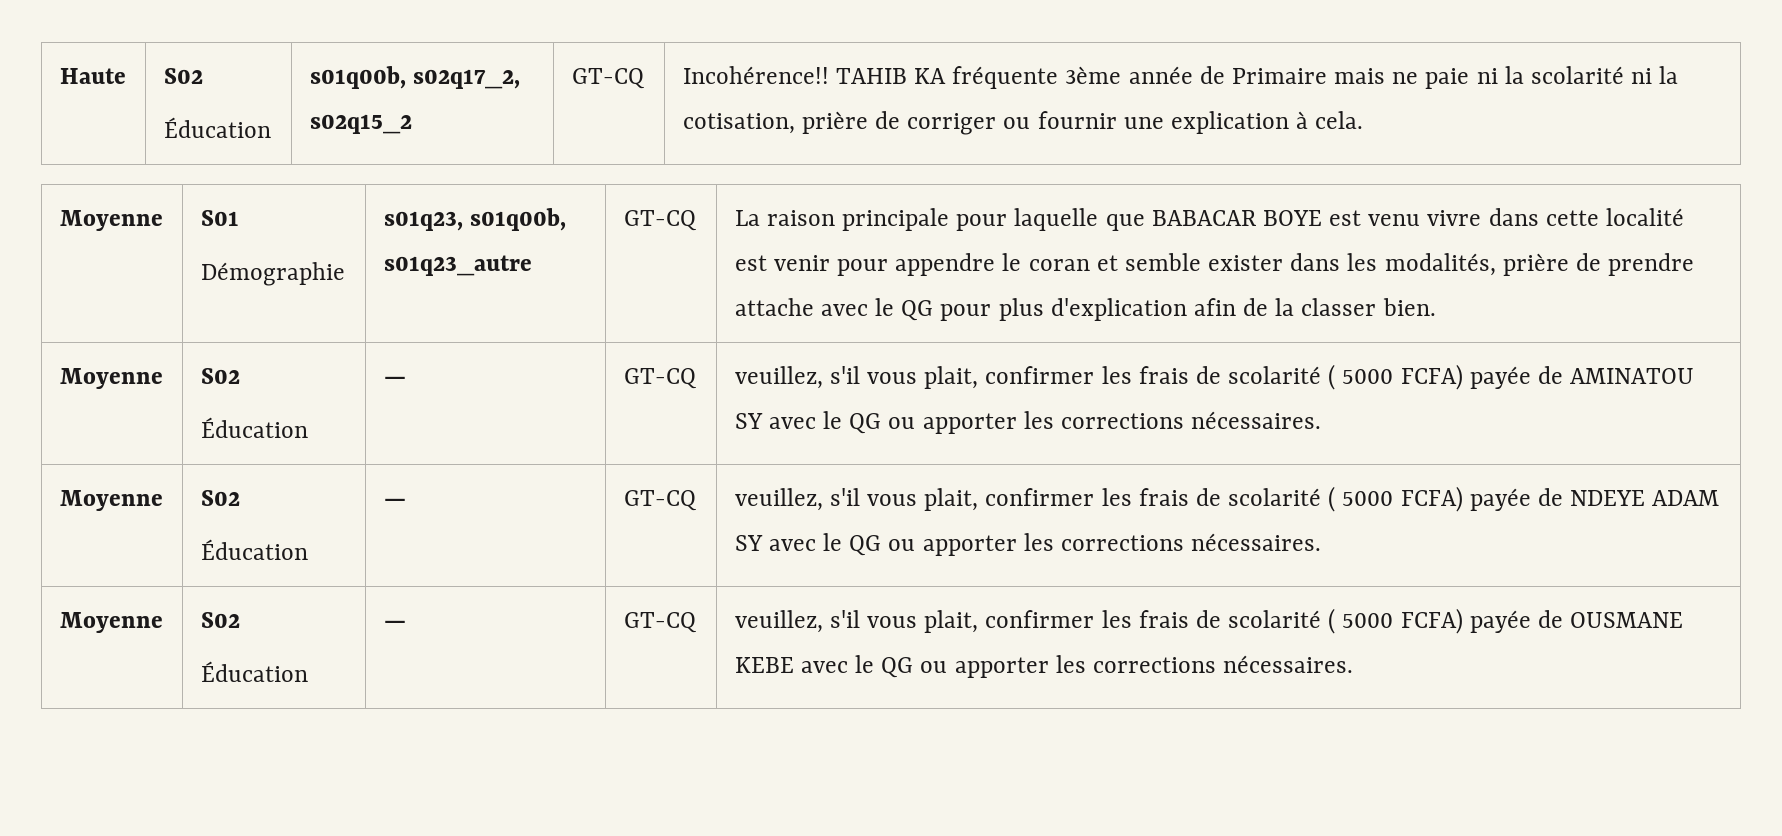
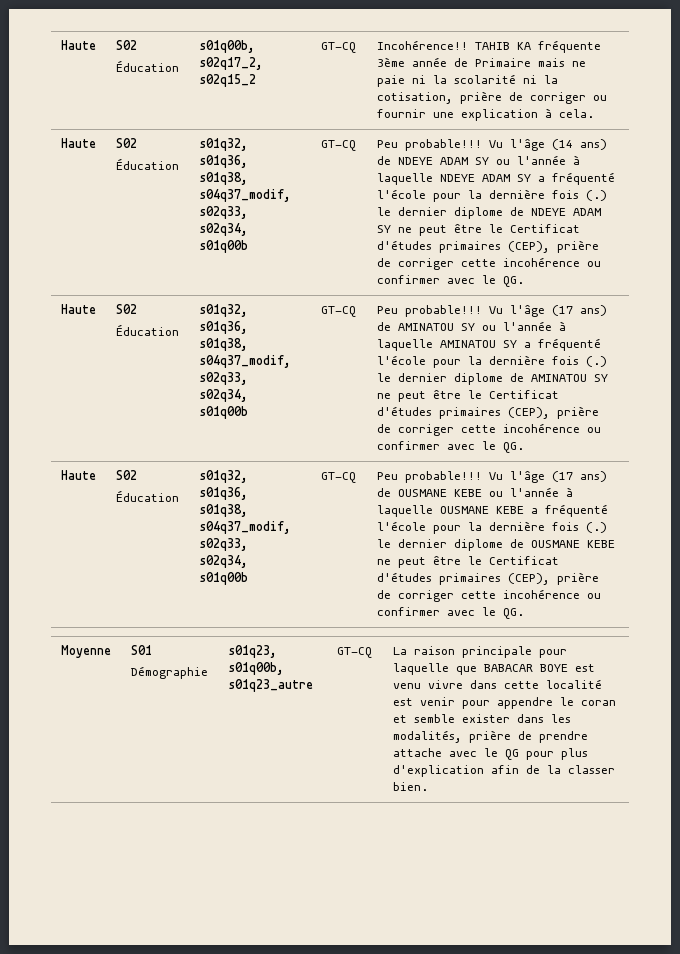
(1364, 120) none -> [60,138,96,148] [115,138,137,148] [115,158,179,170] [199,138,248,151] [199,155,248,168] [199,172,248,185] [199,189,291,202] [199,206,248,219] [199,223,248,236] [199,240,248,253] [320,140,356,151] [376,138,607,151] [376,155,580,165] [376,172,615,185] [376,189,607,202] [376,207,601,219] [376,223,580,236] [376,240,599,253] [376,257,601,270] [376,275,524,287] [60,304,96,314] [115,304,137,314] [115,324,179,336] [199,304,248,317] [199,321,248,334] [199,338,248,351] [199,355,291,368] [199,372,248,385] [199,389,248,402] [199,406,248,419] [320,306,356,317] [376,304,607,317] [376,321,566,331] [376,338,601,351] [376,355,607,368] [376,373,608,385] [376,389,559,402] [376,406,599,419] [376,423,601,436] [376,441,524,453] [60,470,96,480] [115,470,137,480] [115,490,179,502] [199,470,248,483] [199,487,248,500] [199,504,248,517] [199,521,291,534] [199,538,248,551] [199,555,248,568] [199,572,248,585] [320,472,356,483] [376,470,607,483] [376,487,573,497] [376,504,608,517] [376,521,607,534] [376,539,615,551] [376,555,559,568] [376,572,599,585] [376,589,601,602] [376,607,524,619] // Haute | S02 // Éducation | s01q32, s01q36, s01q38, s04q37_modif, s02q33, s02q34, s01q00b | GT-CQ | Peu probable!!! Vu l'âge (14 ans) de NDEYE ADAM SY ou l'année à laquelle NDEYE ADAM SY a fréquenté l'école pour la dernière fois (.) le dernier diplome de NDEYE ADAM SY ne peut être le Certificat d'études primaires (CEP), prière de corriger cette incohérence ou confirmer avec le QG. // Haute | S02 // Éducation | s01q32, s01q36, s01q38, s04q37_modif, s02q33, s02q34, s01q00b | GT-CQ | Peu probable!!! Vu l'âge (17 ans) de AMINATOU SY ou l'année à laquelle AMINATOU SY a fréquenté l'école pour la dernière fois (.) le dernier diplome de AMINATOU SY ne peut être le Certificat d'études primaires (CEP), prière de corriger cette incohérence ou confirmer avec le QG. // Haute | S02 // Éducation | s01q32, s01q36, s01q38, s04q37_modif, s02q33, s02q34, s01q00b | GT-CQ | Peu probable!!! Vu l'âge (17 ans) de OUSMANE KEBE ou l'année à laquelle OUSMANE KEBE a fréquenté l'école pour la dernière fois (.) le dernier diplome de OUSMANE KEBE ne peut être le Certificat d'études primaires (CEP), prière de corriger cette incohérence ou confirmer avec le QG.
[59,368,163,389] [200,368,240,384] [200,417,308,438] [383,376,406,384] [623,368,697,389] [734,364,1695,390] [734,411,1322,434] [59,490,163,511] [200,490,240,506] [200,539,308,560] [383,498,406,506] [623,490,697,511] [734,486,1720,512] [734,533,1322,556] [59,612,163,633] [200,612,240,628] [200,661,308,682] [383,620,406,628] [623,612,697,633] [734,608,1684,634] [734,655,1354,678] // Moyenne | S02 // Éducation | — | GT-CQ | veuillez, s'il vous plait, confirmer les frais de scolarité ( 5000 FCFA) payée de AMINATOU SY avec le QG ou apporter les corrections nécessaires. // Moyenne | S02 // Éducation | — | GT-CQ | veuillez, s'il vous plait, confirmer les frais de scolarité ( 5000 FCFA) payée de NDEYE ADAM SY avec le QG ou apporter les corrections nécessaires. // Moyenne | S02 // Éducation | — | GT-CQ | veuillez, s'il vous plait, confirmer les frais de scolarité ( 5000 FCFA) payée de OUSMANE KEBE avec le QG ou apporter les corrections nécessaires. -> (428, 786) none

